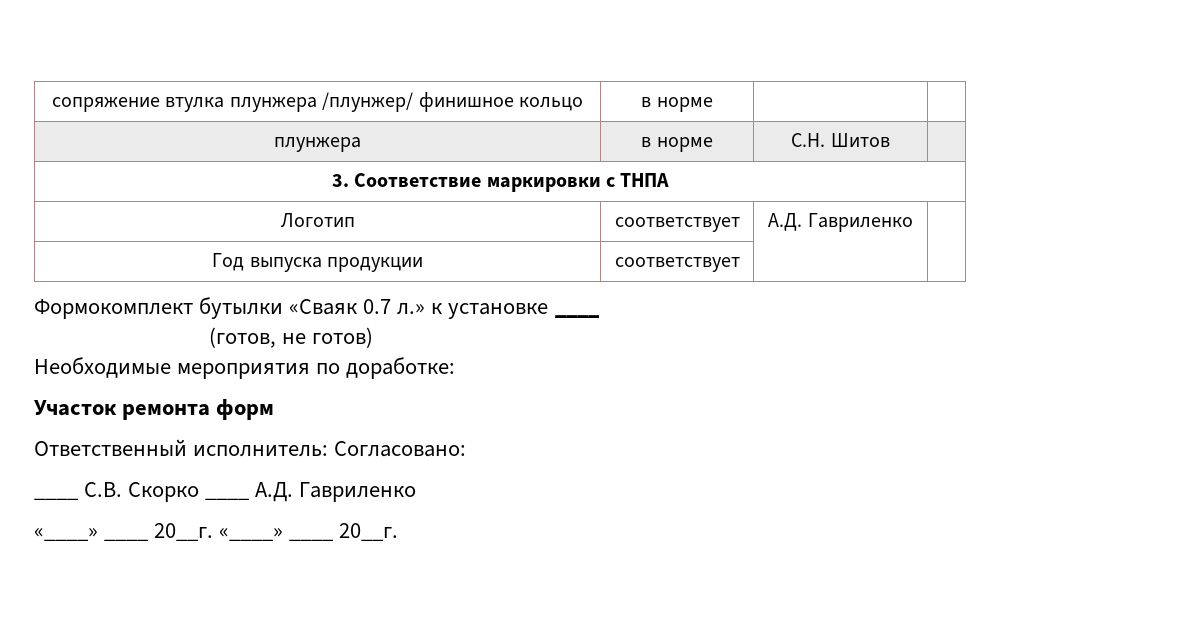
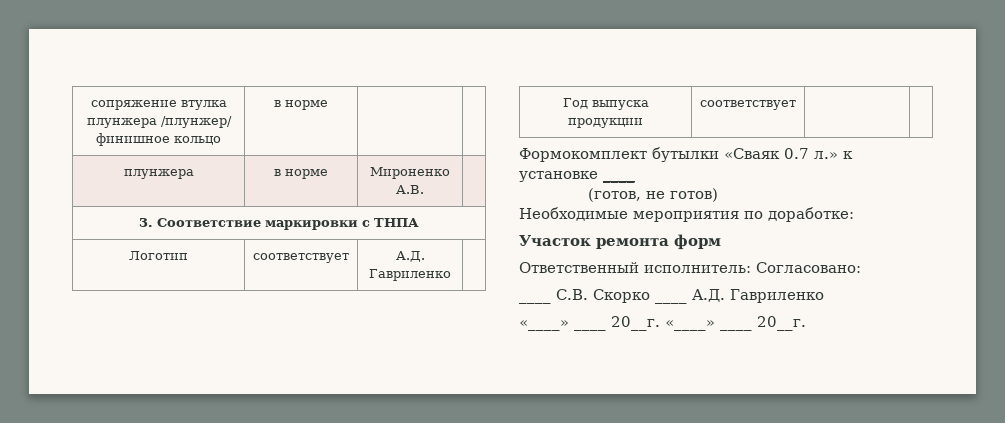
[791,133,890,147] С.Н. Шитов -> [370,167,450,179] [396,185,424,194] Мироненко А.В.

